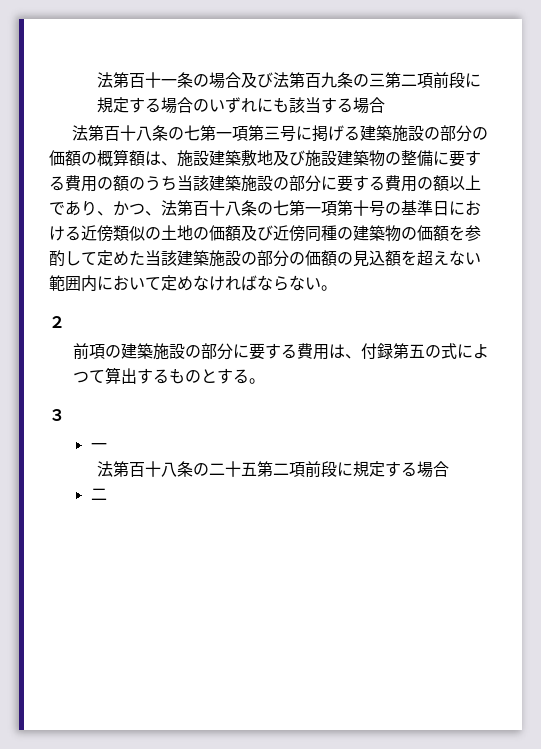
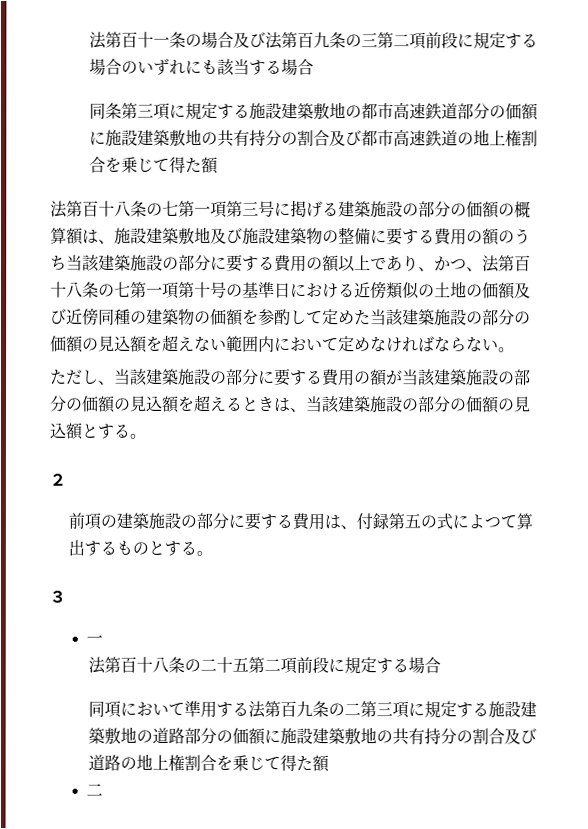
(385, 105) none -> [88,102,539,121] [88,128,538,147] [88,156,219,174] // 同条第三項に規定する施設建築敷地の都市高速鉄道部分の価額に施設建築敷地の共有持分の割合及び都市高速鉄道の地上権割合を乗じて得た額
(337, 288) none -> [50,368,531,387] [50,394,531,414] [49,422,146,440] // ただし、当該建築施設の部分に要する費用の額が当該建築施設の部分の価額の見込額を超えるときは、当該建築施設の部分の価額の見込額とする。
(449, 469) none -> [87,700,537,719] [87,726,537,746] [87,753,330,773] // 同項において準用する法第百九条の二第三項に規定する施設建築敷地の道路部分の価額に施設建築敷地の共有持分の割合及び道路の地上権割合を乗じて得た額

